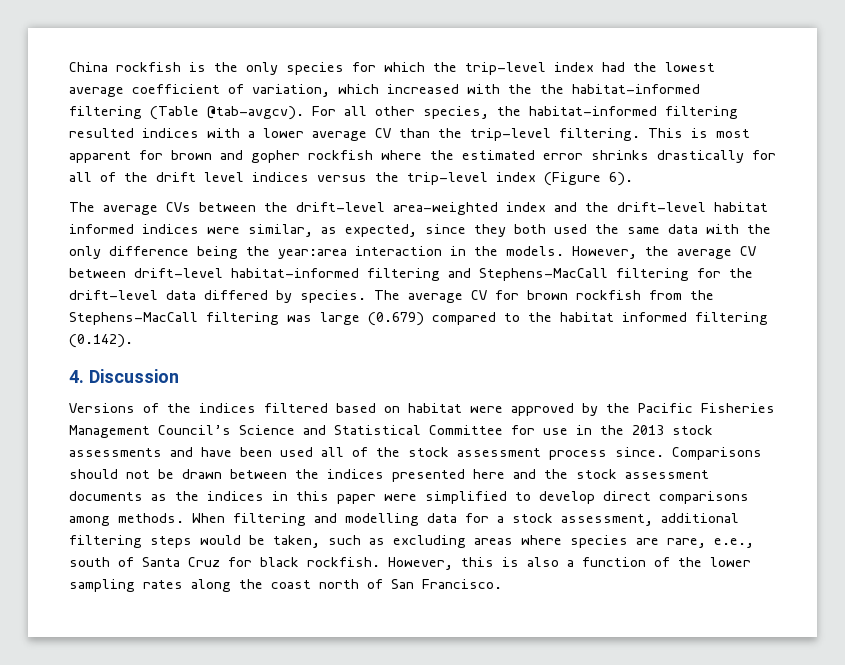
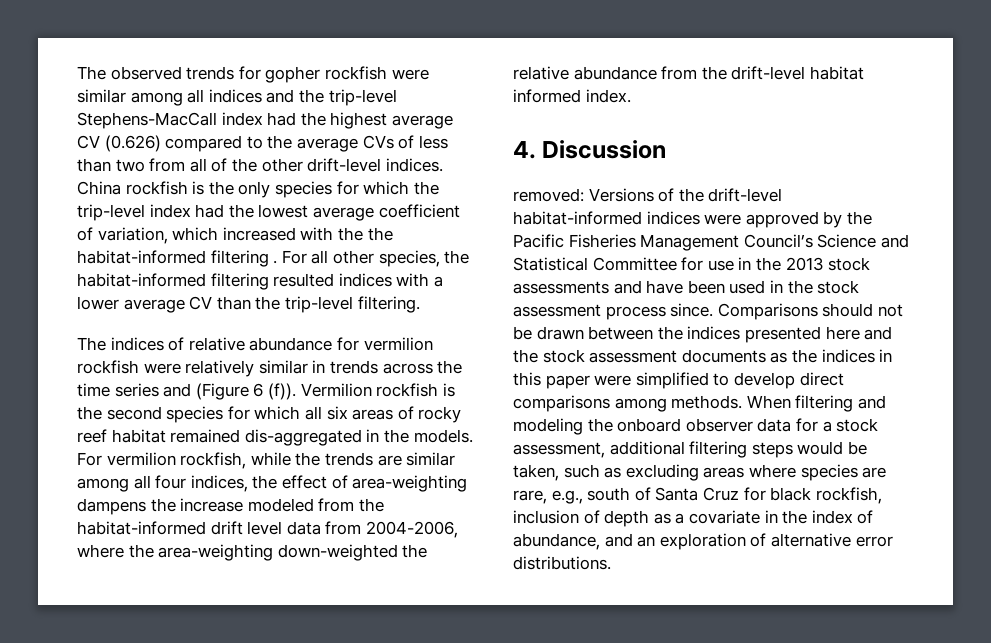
(69, 67) none -> [77,66,429,83] [77,89,397,106] [77,112,453,129] [77,135,448,152] [77,158,443,172] The observed trends for gopher rockfish were similar among all indices and the trip-level Stephens-MacCall index had the highest average CV (0.626) compared to the average CVs of less than two from all of the other drift-level indices.
[150,106,304,120] (Table @tab-avgcv). -> [273,260,278,264] .
[648,128,750,138] [69,150,776,163] [69,172,633,186] [69,202,768,215] [69,224,771,237] [69,246,756,259] [69,268,753,281] [69,290,714,303] [69,312,768,326] [69,334,133,348] This is most apparent for brown and gopher rockfish where the estimated error shrinks drastically for all of the drift level indices versus the trip-level index (Figure 6). // The average CVs between the drift-level area-weighted index and the drift-level habitat informed indices were similar, as expected, since they both used the same data with the only difference being the year:area interaction in the models. However, the average CV between drift-level habitat-informed filtering and Stephens-MacCall filtering for the drift-level data differed by species. The average CV for brown rockfish from the Stephens-MacCall filtering was large (0.679) compared to the habitat informed filtering (0.142). -> [77,337,433,351] [77,360,463,377] [77,383,455,400] [77,406,462,423] [77,429,473,446] [77,452,456,469] [77,475,468,492] [77,498,384,515] [77,521,458,538] [77,544,428,561] [513,66,864,80] [513,89,631,103] // The indices of relative abundance for vermilion rockfish were relatively similar in trends across the time series and (Figure 6 (f)). Vermilion rockfish is the second species for which all six areas of rocky reef habitat remained dis-aggregated in the models. For vermilion rockfish, while the trends are similar among all four indices, the effect of area-weighting dampens the increase modeled from the habitat-informed drift level data from 2004-2006, where the area-weighting down-weighted the relative abundance from the drift-level habitat informed index.
(179, 376) none -> [513,188,584,202] removed:
[199,403,462,413] indices filtered based on habitat -> [708,188,783,202] [513,211,700,225] drift-level habitat-informed indices
[321,447,368,457] all of -> [769,280,783,293] in
[345,513,419,526] modelling -> [513,418,753,435] modeling the onboard observer
[714,538,754,548] e.e., -> [551,490,583,504] e.g.,
[307,557,751,570] [69,579,502,592] rockfish. However, this is also a function of the lower sampling rates along the coast north of San Francisco. -> [815,487,882,504] [513,510,874,527] [513,533,893,550] [513,556,611,570] rockfish, inclusion of depth as a covariate in the index of abundance, and an exploration of alternative error distributions.

